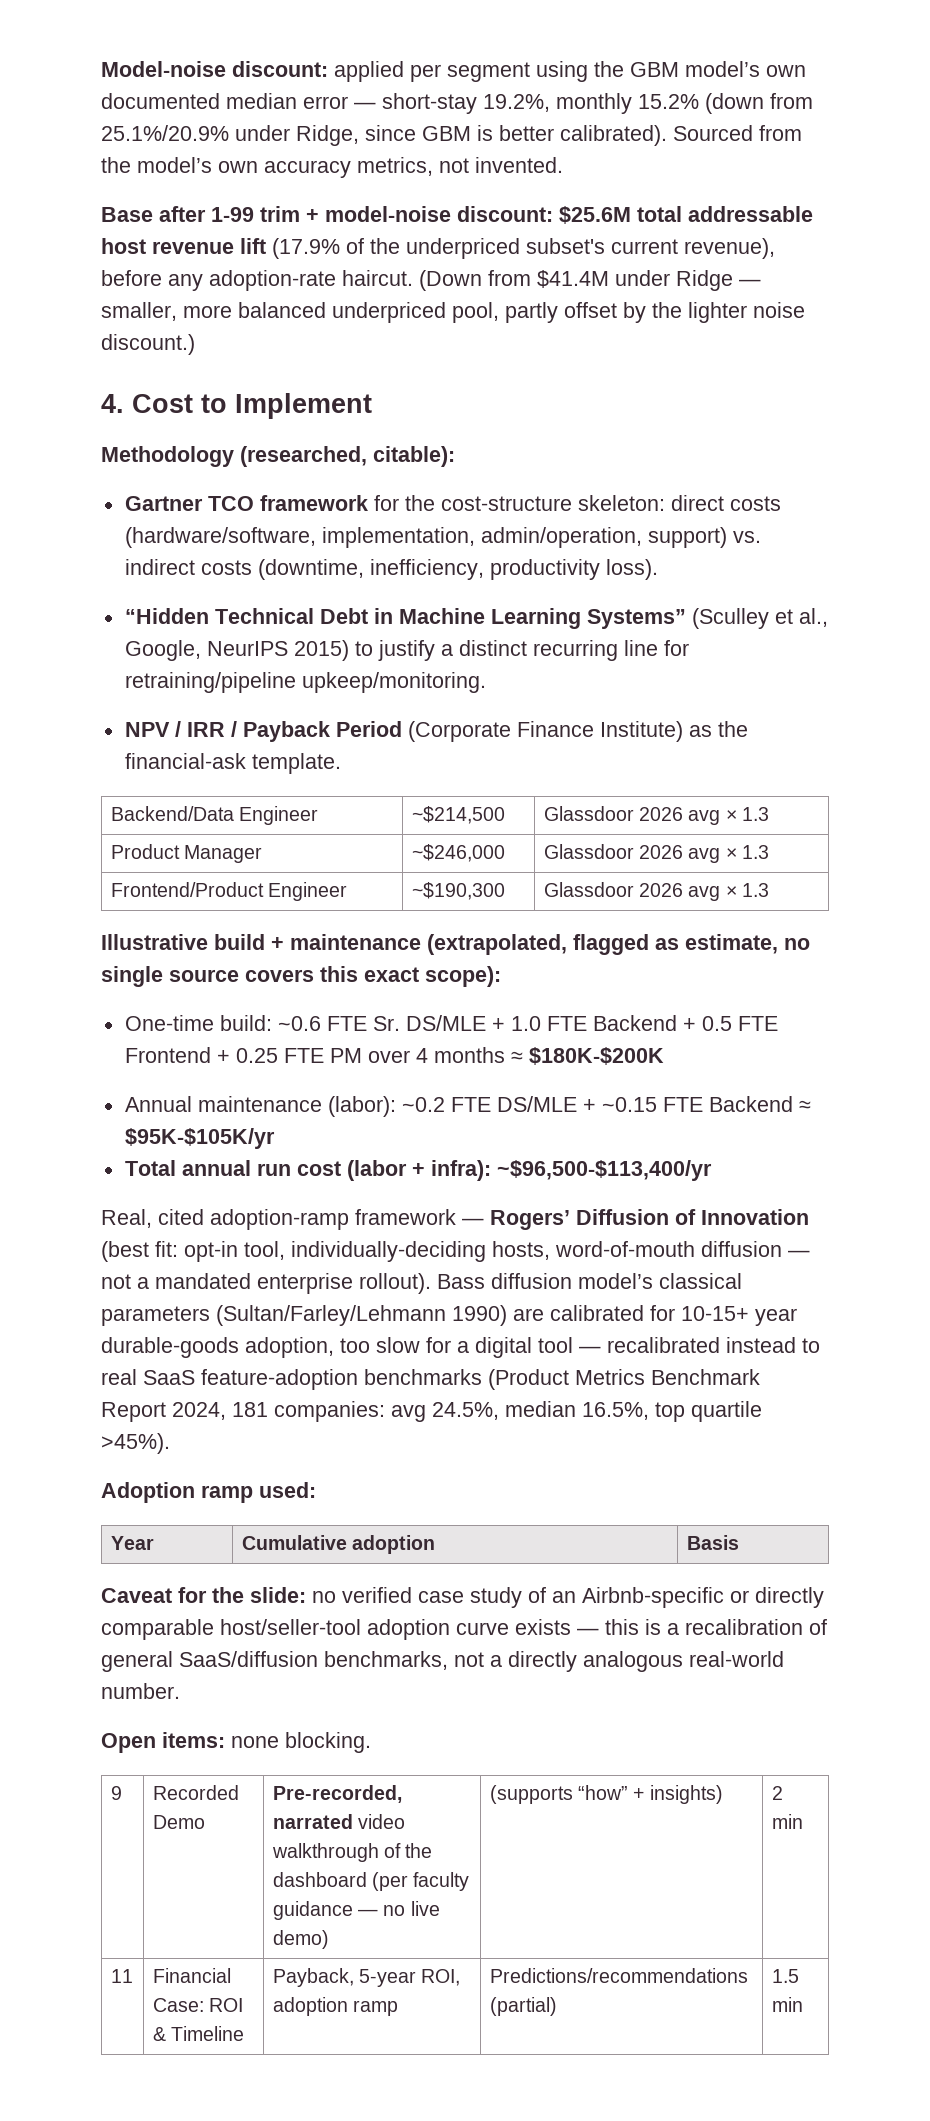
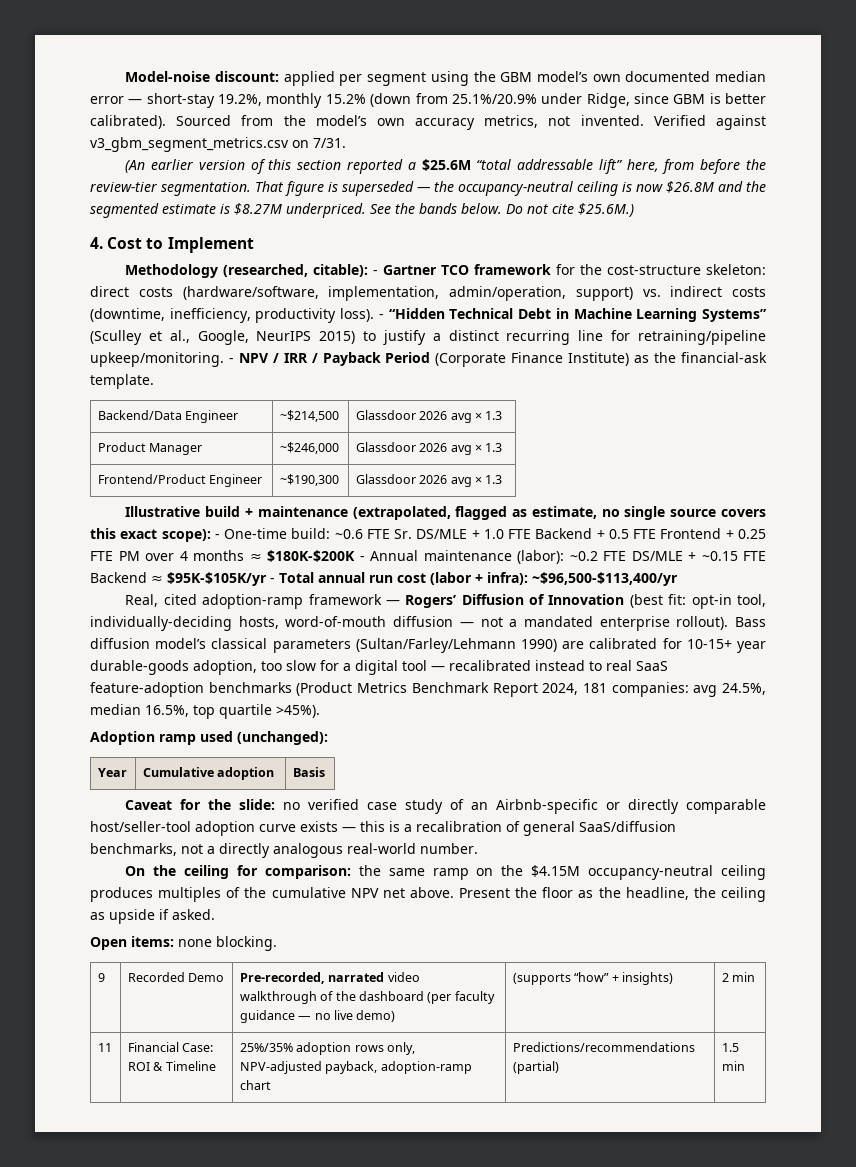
[101,206,813,224] [101,238,775,259] [101,270,761,291] [101,302,805,323] [101,334,195,355] // Base after 1-99 trim + model-noise discount: $25.6M total addressable host revenue lift (17.9% of the underpriced subset's current revenue), before any adoption-rate haircut. (Down from $41.4M under Ridge — smaller, more balanced underpriced pool, partly offset by the lighter noise discount.) -> [653,115,766,130] [90,137,346,152] [125,159,767,174] [90,181,766,196] [90,203,634,218] Verified against v3_gbm_segment_metrics.csv on 7/31. // (An earlier version of this section reported a $25.6M “total addressable lift” here, from before the review-tier segmentation. That figure is superseded — the occupancy-neutral ceiling is now $26.8M and the segmented estimate is $8.27M underpriced. See the bands below. Do not cite $25.6M.)
(455, 456) // -> [373,270,379,275] -
(658, 569) // -> [378,314,384,319] -
(486, 682) // -> [228,358,234,363] -
(501, 976) // -> [214,534,220,539] -
(664, 1056) // -> [359,556,365,561] -
(275, 1138) // -> [270,578,275,583] -
[259,1482,316,1498] used: -> [200,731,328,745] used (unchanged):
(180, 1691) none -> [125,865,766,880] [90,887,766,902] [90,909,215,924] // On the ceiling for comparison: the same ramp on the $4.15M occupancy-neutral ceiling produces multiples of the cumulative NPV net above. Present the floor as the headline, the ceiling as upside if asked.
[272,1968,461,1987] [272,1997,399,2016] Payback, 5-year ROI, adoption ramp -> [239,1042,416,1055] [239,1061,472,1074] [239,1080,271,1090] 25%/35% adoption rows only, NPV-adjusted payback, adoption-ramp chart

